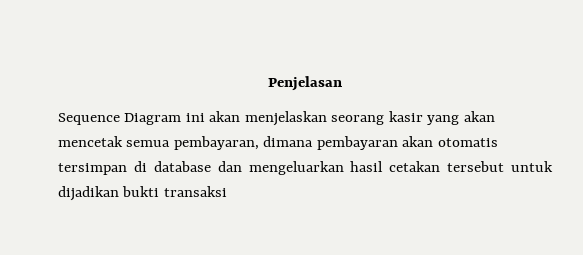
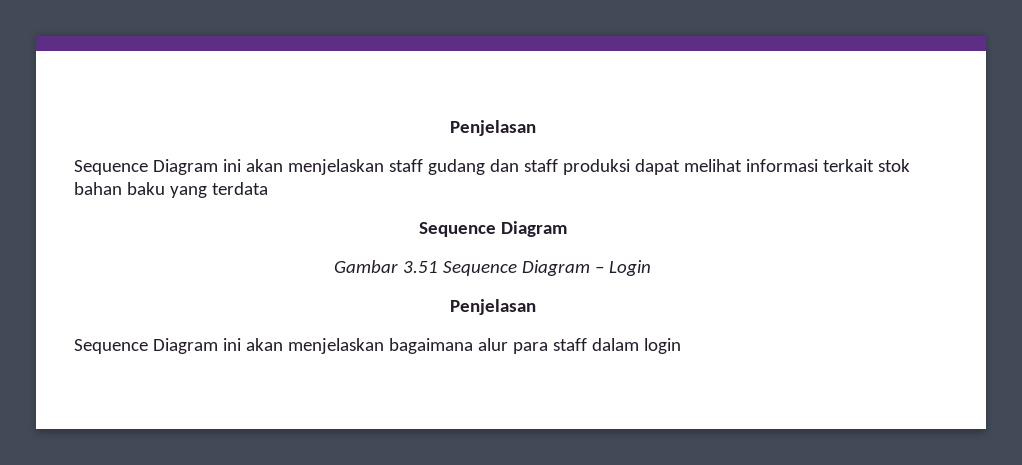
[268,76,342,91] [58,111,495,126] [58,136,498,150] [58,161,553,175] [58,186,227,201] Penjelasan // Sequence Diagram ini akan menjelaskan seorang kasir yang akan mencetak semua pembayaran, dimana pembayaran akan otomatis tersimpan di database dan mengeluarkan hasil cetakan tersebut untuk dijadikan bukti transaksi -> [449,120,536,136] [74,159,910,175] [74,182,268,198] [418,221,567,237] [334,260,651,276] [449,299,536,315] [74,338,681,354] Penjelasan // Sequence Diagram ini akan menjelaskan staff gudang dan staff produksi dapat melihat informasi terkait stok bahan baku yang terdata // Sequence Diagram // Gambar 3.51 Sequence Diagram – Login // Penjelasan // Sequence Diagram ini akan menjelaskan bagaimana alur para staff dalam login

